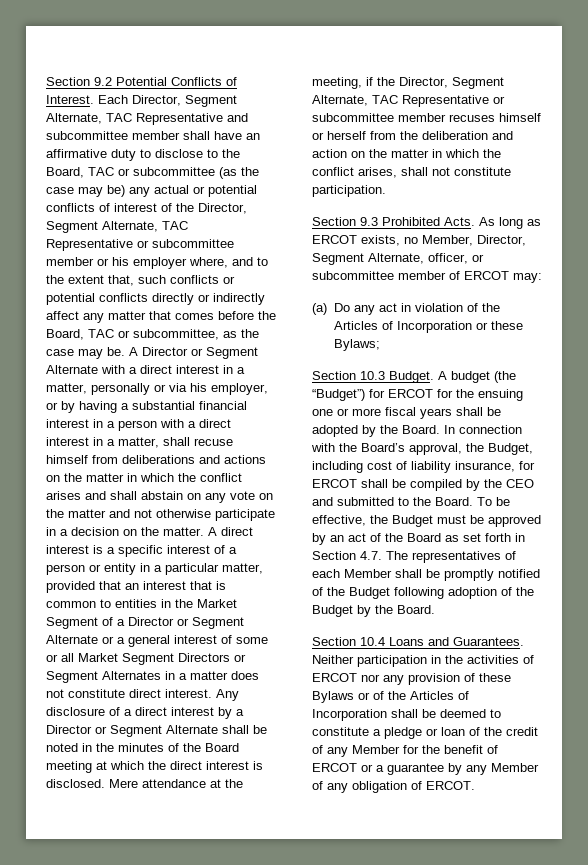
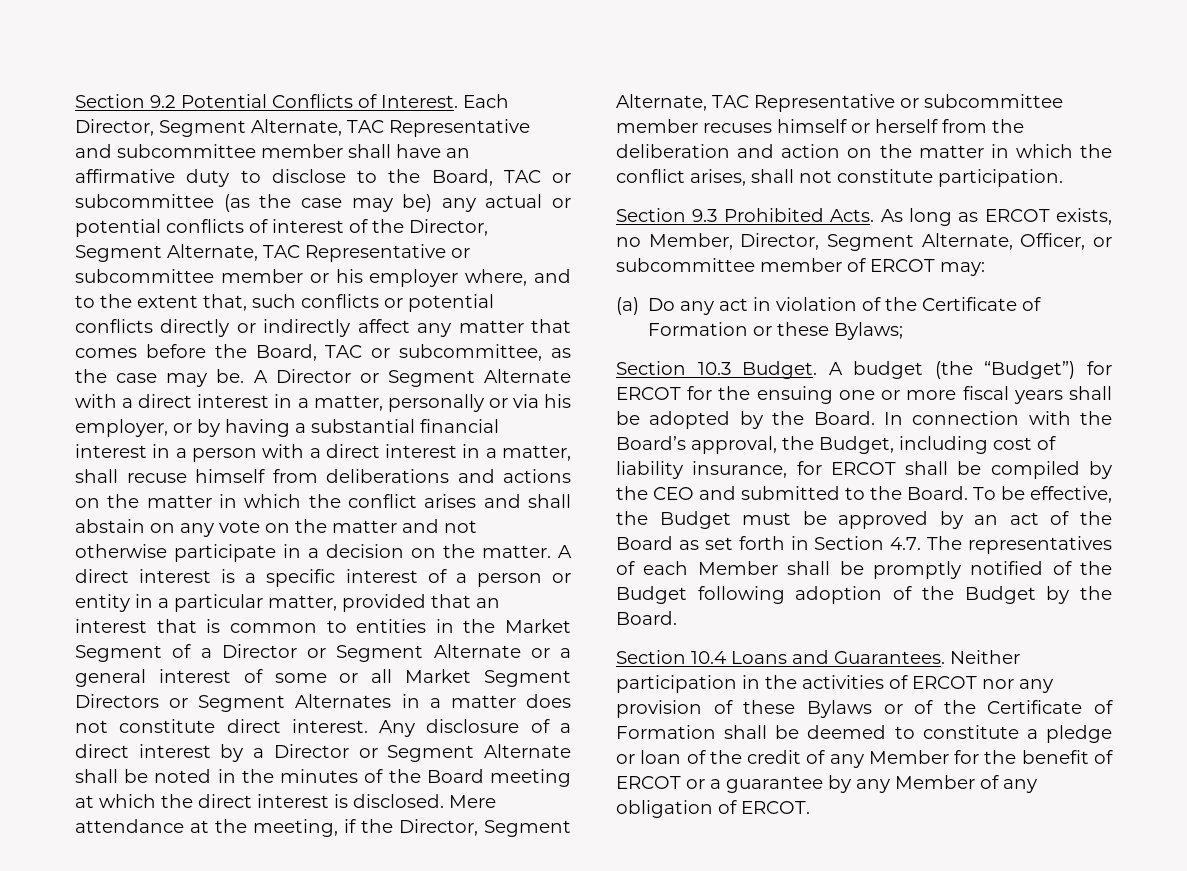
[428,253,468,264] officer, -> [1020,233,1086,250] Officer,
[333,321,472,333] Articles of Incorporation -> [922,297,1042,311] [648,322,749,336] Certificate of Formation
[410,691,469,700] [312,709,387,721] Articles of Incorporation -> [987,700,1113,714] [616,725,716,739] Certificate of Formation

